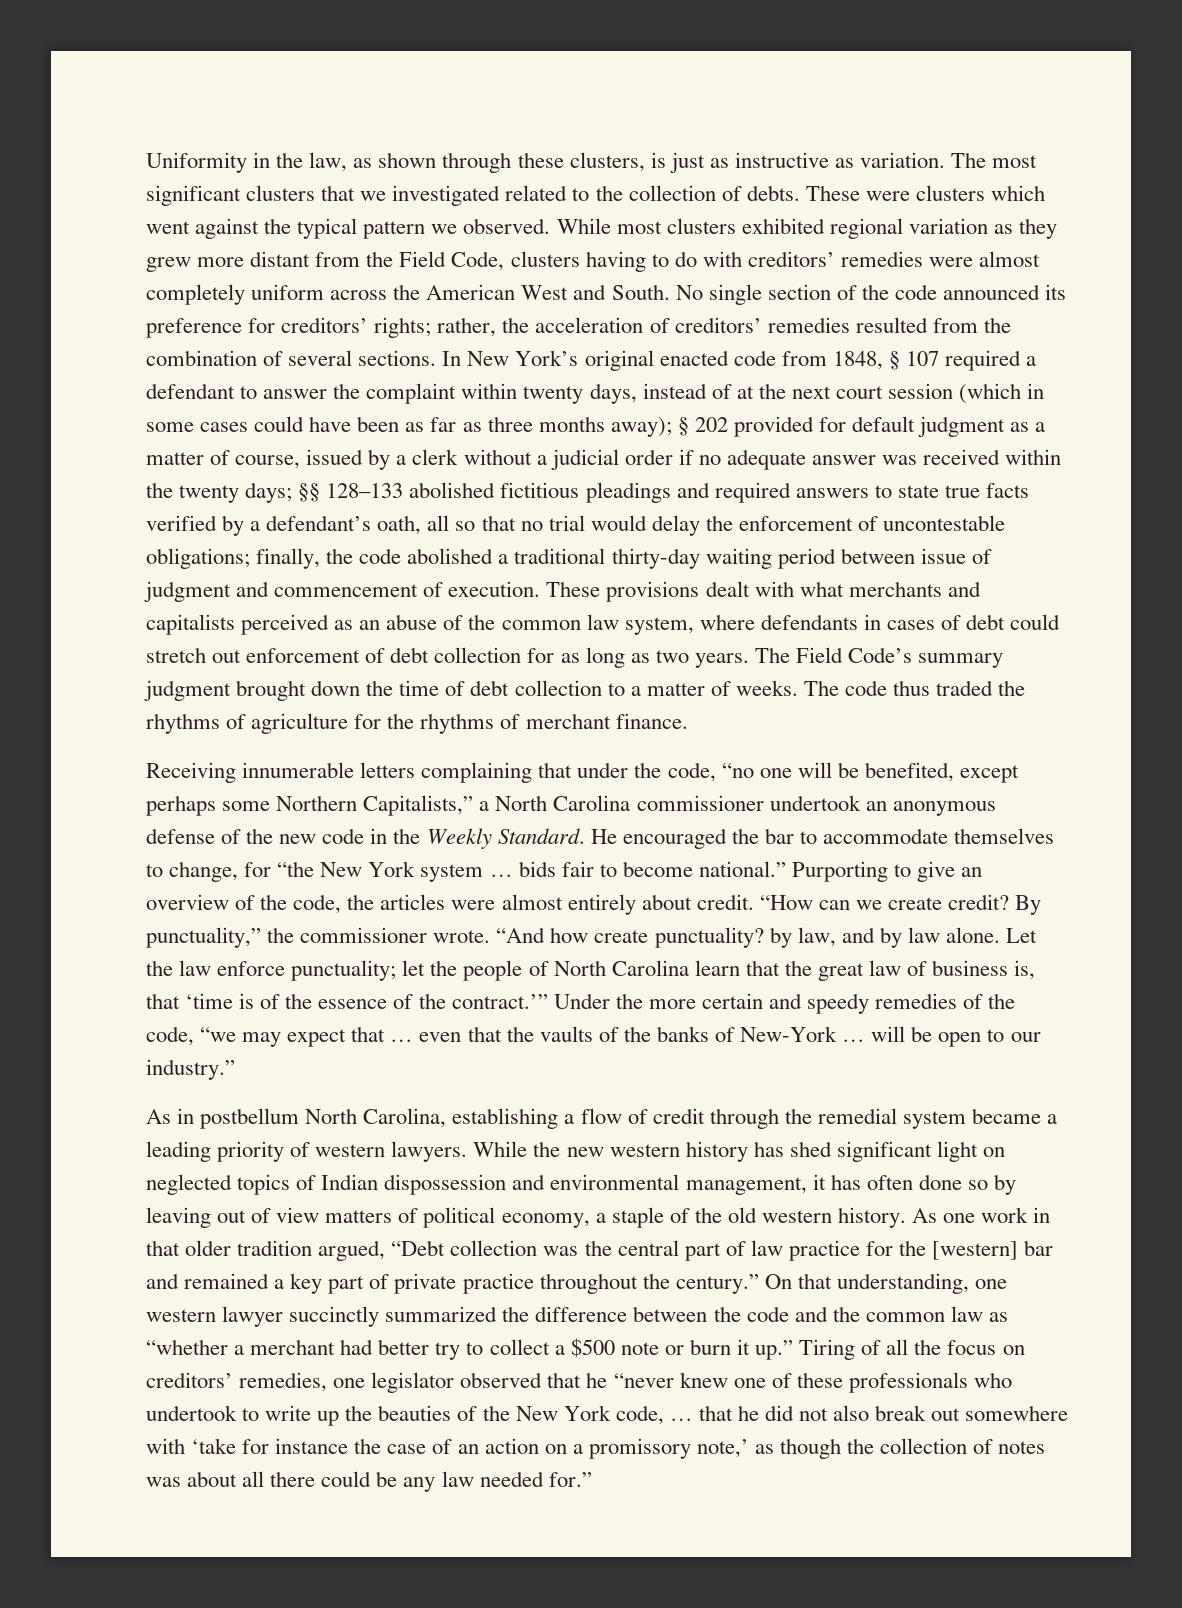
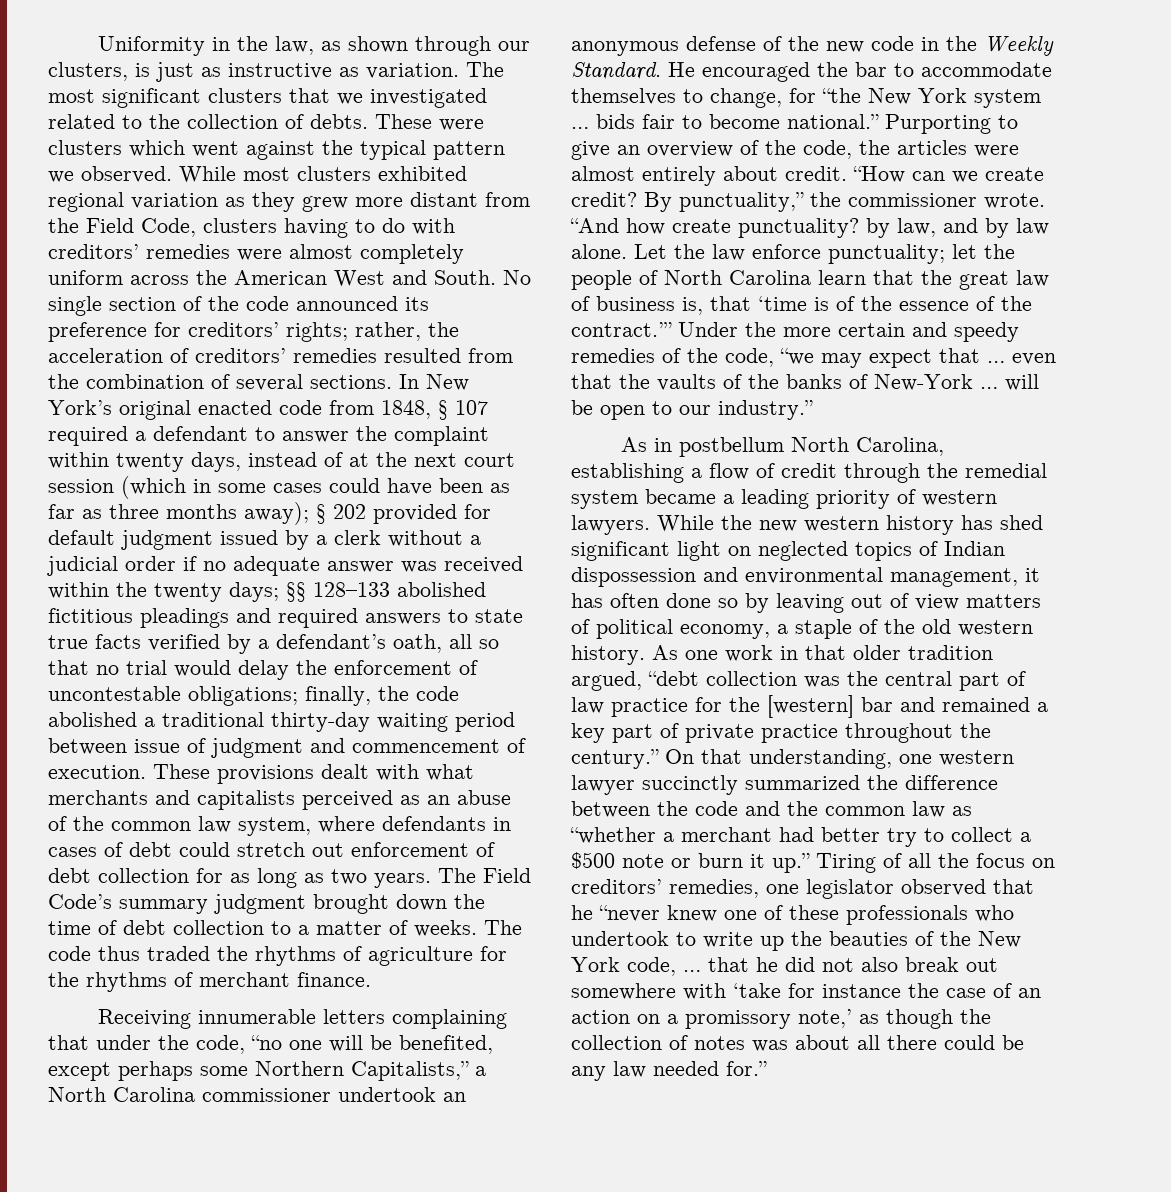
[517,152,564,168] these -> [498,41,531,51] our
[1010,422,1046,432] [146,450,301,469] as a matter of course, -> (213, 540) none
[391,1240,446,1256] “Debt -> [648,671,699,686] “debt

